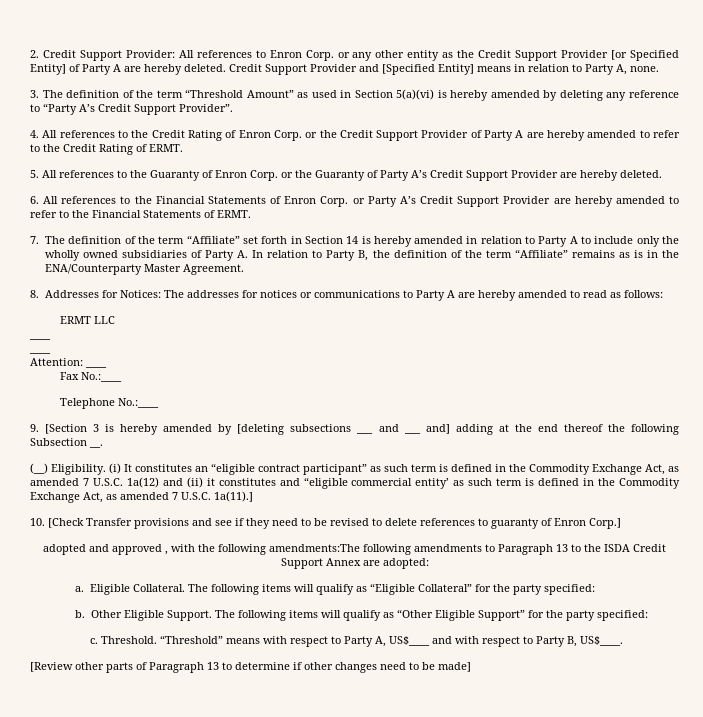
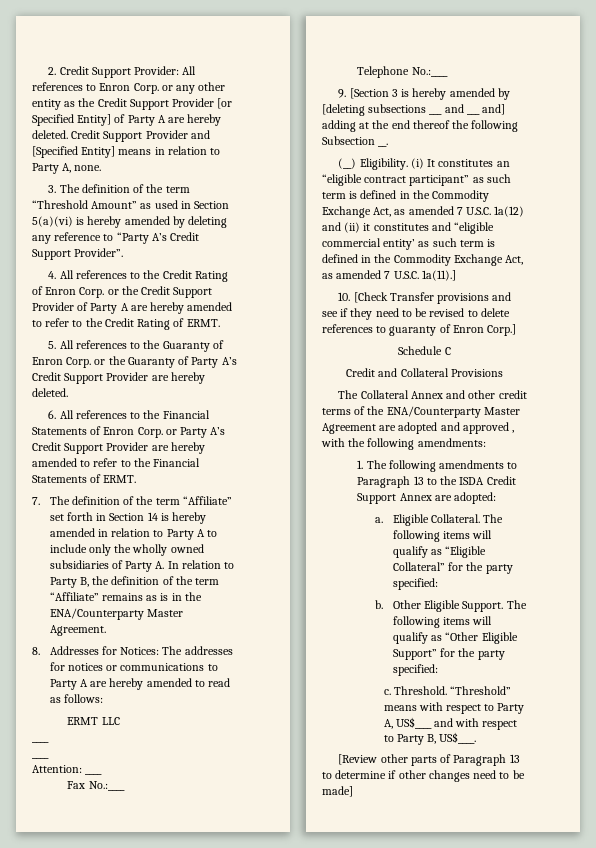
(621, 523) none -> [398,346,451,355] [346,368,503,377] [338,390,527,399] [322,406,520,418] [322,423,397,434] Schedule C // Credit and Collateral Provisions // The Collateral Annex and other credit terms of the ENA/Counterparty Master Agreement are
[269,544,360,552] amendments:The -> [417,438,486,447] [357,460,387,469] amendments: // 1. The

